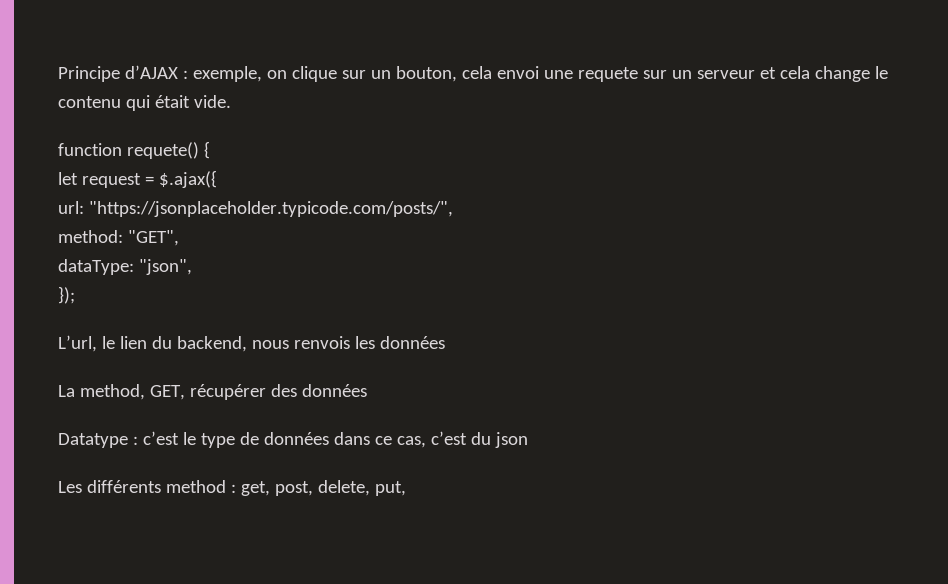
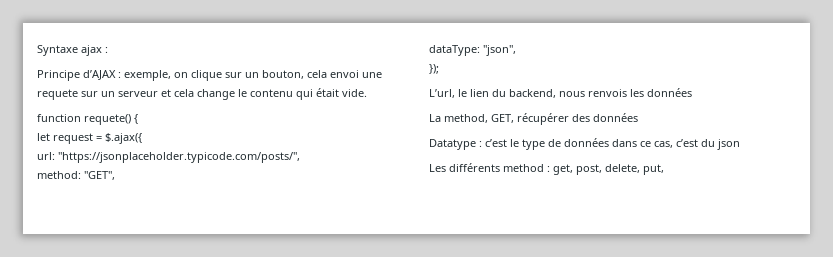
(58, 74) none -> [37,45,108,56] Syntaxe ajax : //

